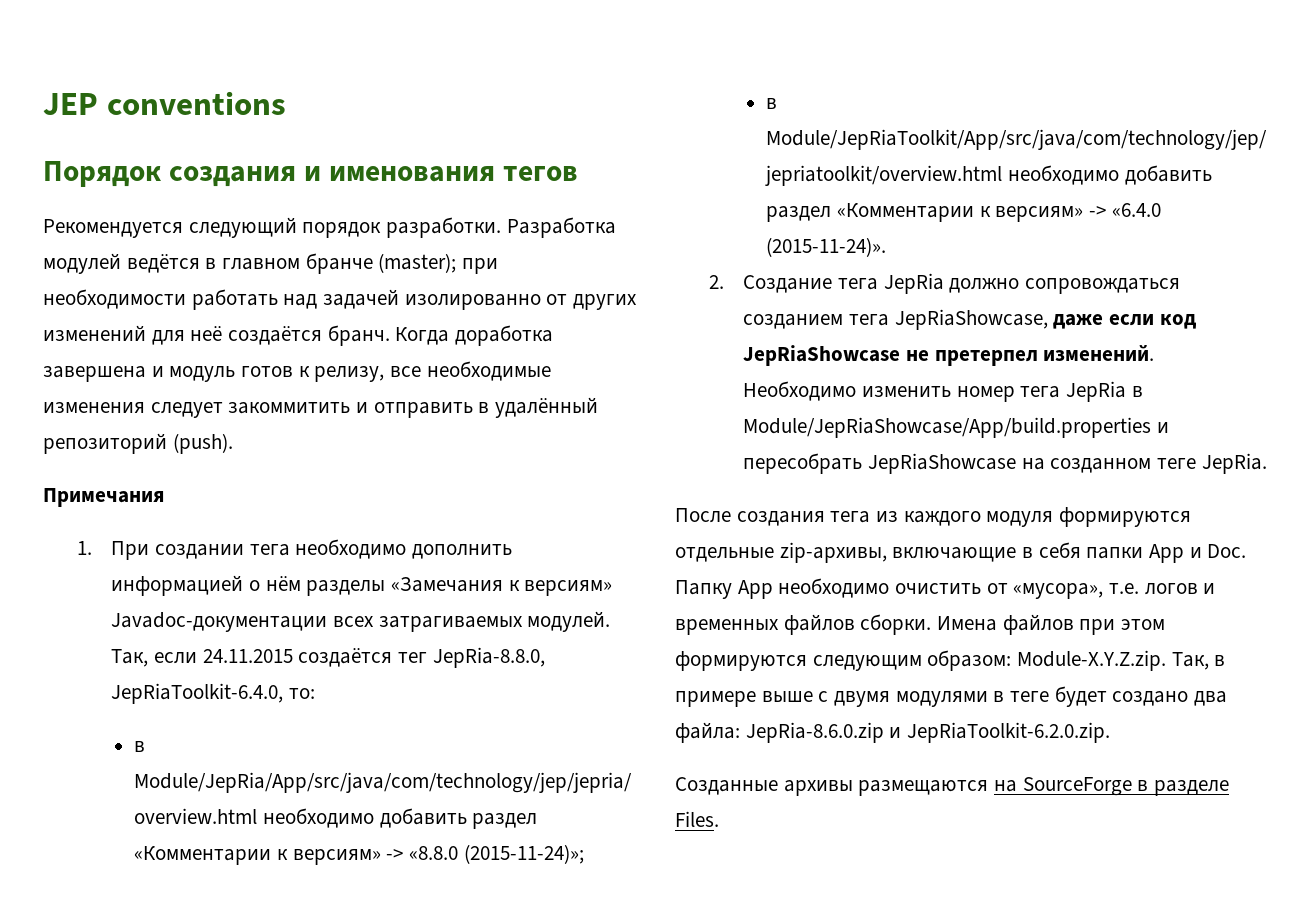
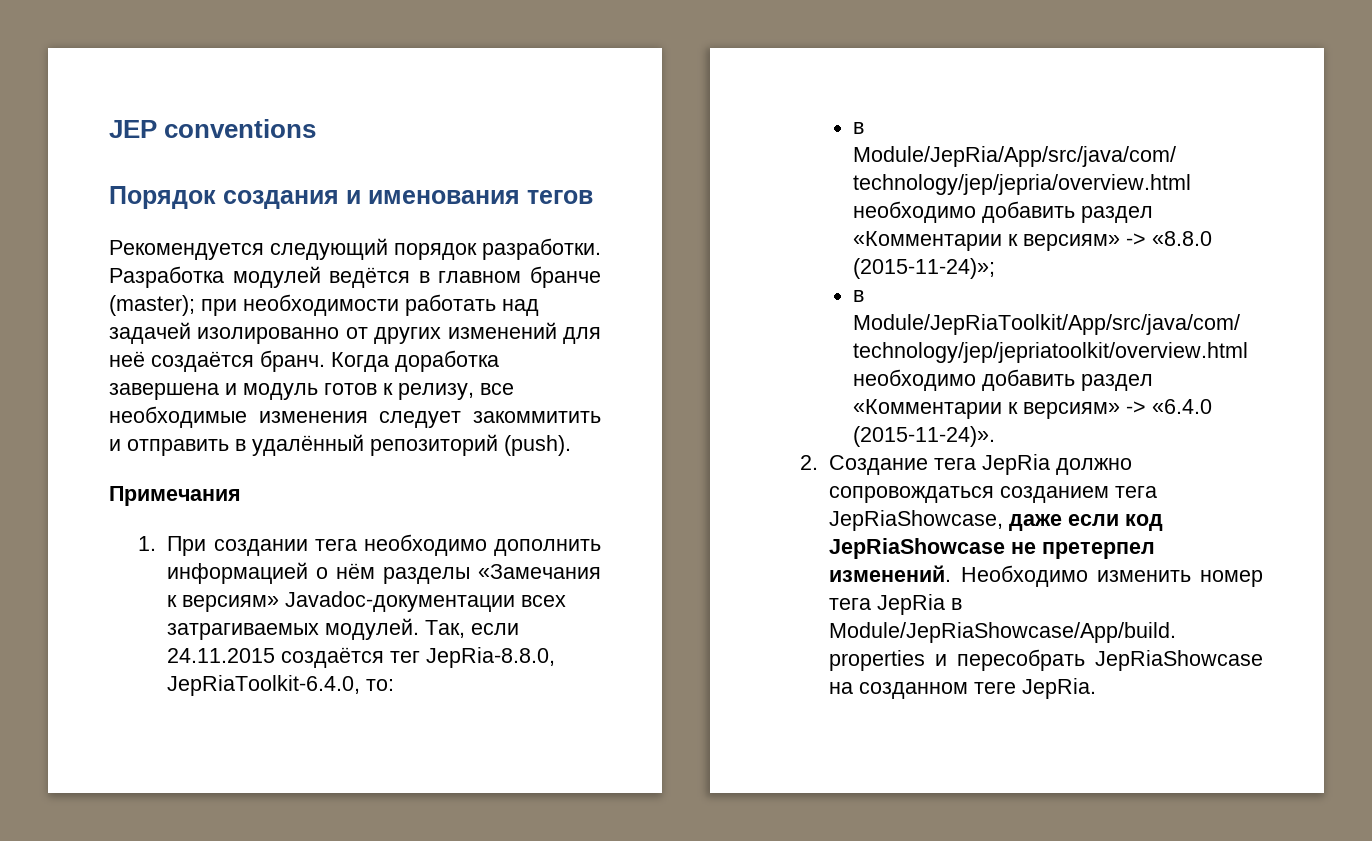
[675,507,1192,527] [675,542,1247,563] [675,578,1216,599] [675,614,1166,635] [675,650,1226,671] [675,686,1228,707] [675,722,1111,743] [675,777,1230,796] [675,811,719,827] // После создания тега из каждого модуля формируются отдельные zip-архивы, включающие в себя папки App и Doc. Папку App необходимо очистить от «мусора», т.е. логов и временных файлов сборки. Имена файлов при этом формируются следующим образом: Module-X.Y.Z.zip. Так, в примере выше с двумя модулями в теге будет создано два файла: JepRia-8.6.0.zip и JepRiaToolkit-6.2.0.zip. // Созданные архивы размещаются на SourceForge в разделе Files. -> (1097, 688) none

